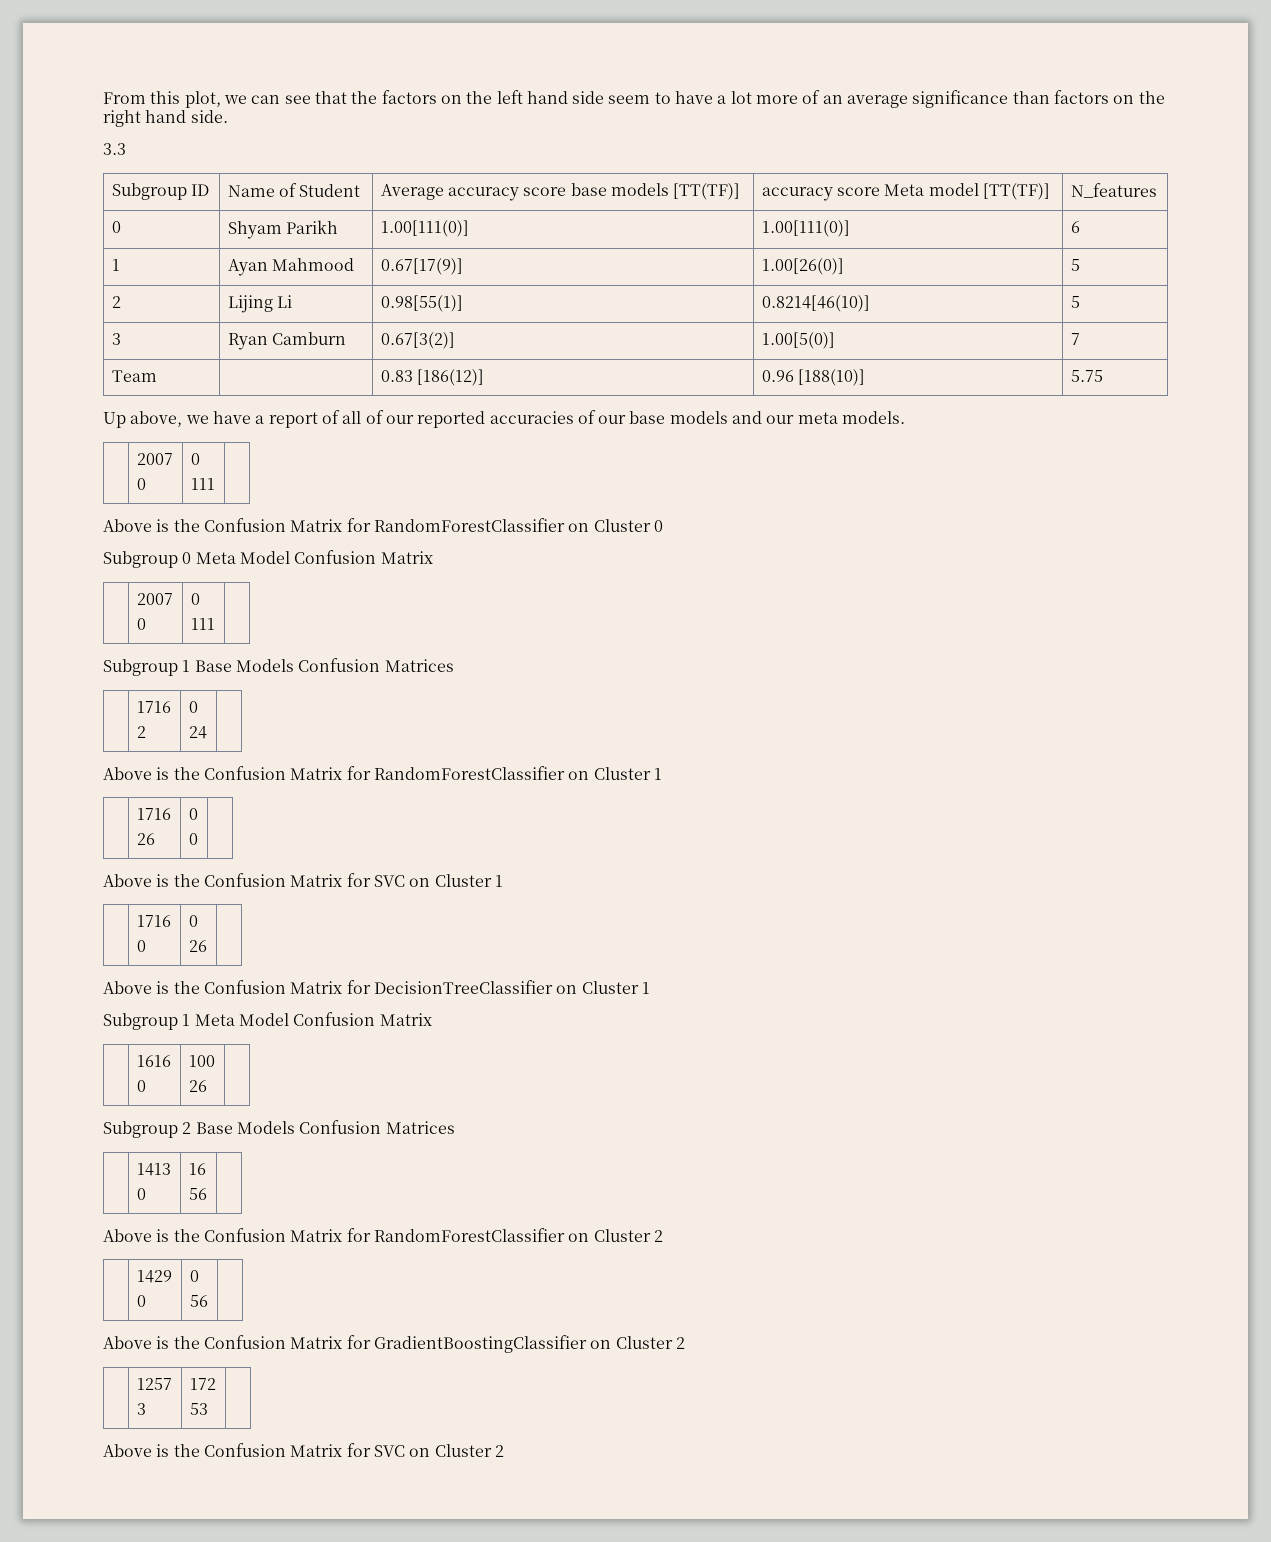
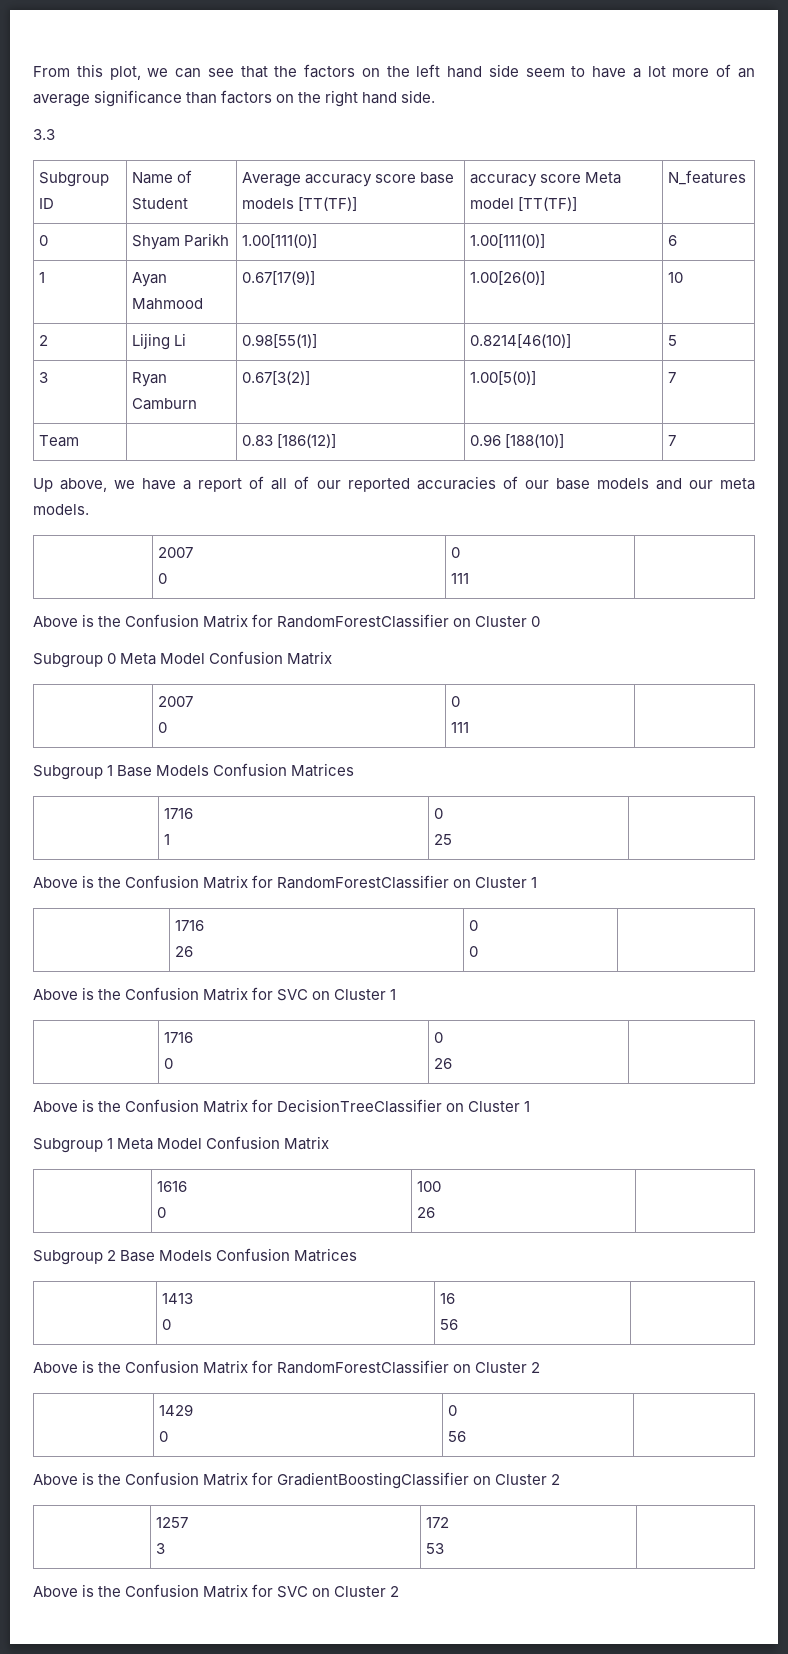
[1070,259,1080,271] 5 -> [668,272,684,283] 10
[1070,370,1103,382] 5.75 -> [668,435,677,446] 7
[136,726,146,738] [188,701,198,713] [188,726,207,739] 2 | 0 // 24 -> [164,834,171,845] [434,808,444,819] [434,834,453,845] 1 | 0 // 25

